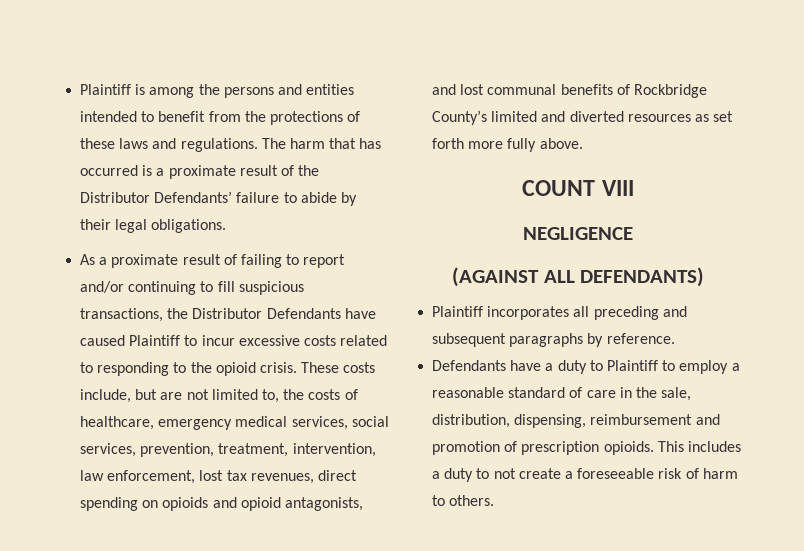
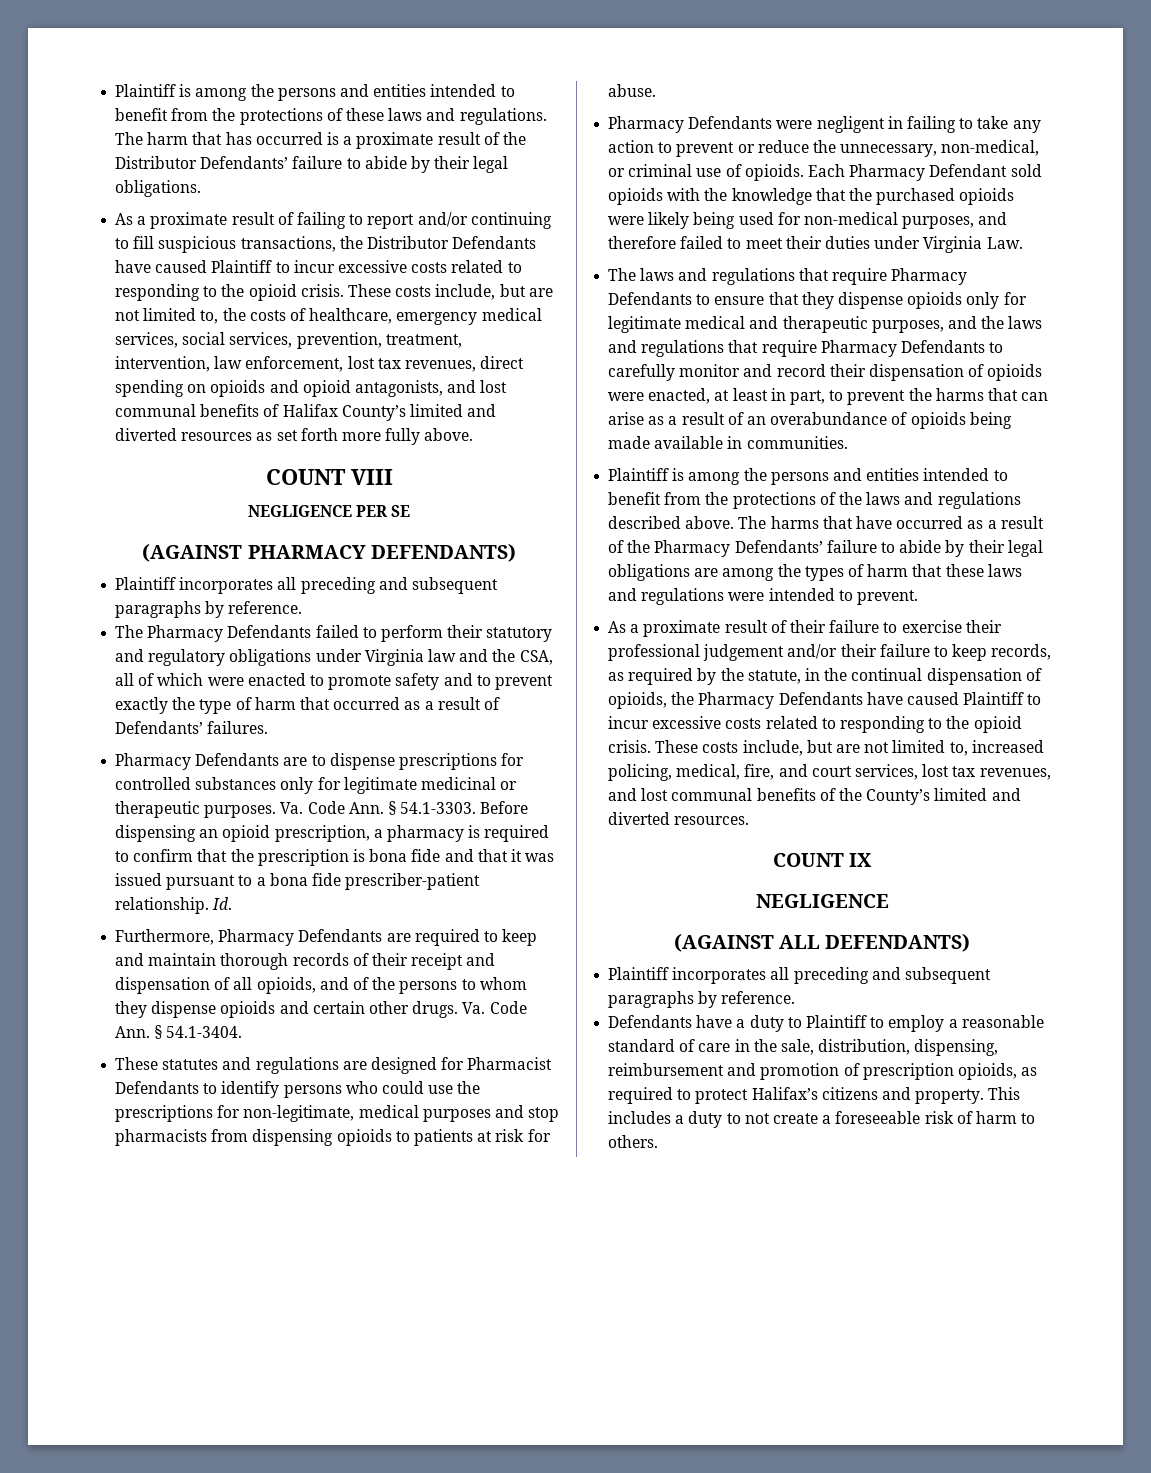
[633,84,707,98] Rockbridge -> [282,404,338,417] Halifax
(634, 188) none -> [247,505,411,517] [142,543,516,562] [115,577,498,594] [115,601,303,618] [115,625,553,642] [115,649,553,666] [115,673,553,690] [115,697,500,714] [115,721,269,734] [115,753,525,770] [115,777,518,794] [115,801,529,818] [115,825,550,842] [115,849,555,866] [115,873,481,890] [115,897,233,914] [115,929,538,946] [115,953,496,970] [115,977,527,994] [115,1001,527,1018] [115,1025,243,1039] [115,1057,553,1074] [115,1081,481,1098] [115,1105,560,1122] [115,1129,551,1146] [608,84,657,97] [608,116,1041,133] [608,140,1040,157] [608,164,1042,181] [608,188,1015,205] [608,212,1008,229] [608,236,1023,253] [608,268,968,285] [608,292,1027,309] [608,316,1043,333] [608,340,1004,357] [608,364,1043,381] [608,388,1049,405] [608,412,1012,429] [608,436,848,449] [608,468,1008,485] [608,492,1021,509] [608,516,1044,529] [608,540,1043,557] [608,564,1022,581] [608,588,918,605] [608,620,1002,637] [608,644,1052,661] [608,668,1042,685] [608,692,1042,709] [608,716,1022,733] [608,740,1044,756] [608,764,1051,781] [608,788,1021,805] [608,812,750,825] [772,853,873,867] // NEGLIGENCE PER SE // (AGAINST PHARMACY DEFENDANTS) // Plaintiff incorporates all preceding and subsequent paragraphs by reference. // The Pharmacy Defendants failed to perform their statutory and regulatory obligations under Virginia law and the CSA, all of which were enacted to promote safety and to prevent exactly the type of harm that occurred as a result of Defendants’ failures. // Pharmacy Defendants are to dispense prescriptions for controlled substances only for legitimate medicinal or therapeutic purposes. Va. Code Ann. § 54.1-3303. Before dispensing an opioid prescription, a pharmacy is required to confirm that the prescription is bona fide and that it was issued pursuant to a bona fide prescriber-patient relationship. Id. // Furthermore, Pharmacy Defendants are required to keep and maintain thorough records of their receipt and dispensation of all opioids, and of the persons to whom they dispense opioids and certain other drugs. Va. Code Ann. § 54.1-3404. // These statutes and regulations are designed for Pharmacist Defendants to identify persons who could use the prescriptions for non-legitimate, medical purposes and stop pharmacists from dispensing opioids to patients at risk for abuse. // Pharmacy Defendants were negligent in failing to take any action to prevent or reduce the unnecessary, non-medical, or criminal use of opioids. Each Pharmacy Defendant sold opioids with the knowledge that the purchased opioids were likely being used for non-medical purposes, and therefore failed to meet their duties under Virginia Law. // The laws and regulations that require Pharmacy Defendants to ensure that they dispense opioids only for legitimate medical and therapeutic purposes, and the laws and regulations that require Pharmacy Defendants to carefully monitor and record their dispensation of opioids were enacted, at least in part, to prevent the harms that can arise as a result of an overabundance of opioids being made available in communities. // Plaintiff is among the persons and entities intended to benefit from the protections of the laws and regulations described above. The harms that have occurred as a result of the Pharmacy Defendants’ failure to abide by their legal obligations are among the types of harm that these laws and regulations were intended to prevent. // As a proximate result of their failure to exercise their professional judgement and/or their failure to keep records, as required by the statute, in the continual dispensation of opioids, the Pharmacy Defendants have caused Plaintiff to incur excessive costs related to responding to the opioid crisis. These costs include, but are not limited to, increased policing, medical, fire, and court services, lost tax revenues, and lost communal benefits of the County’s limited and diverted resources. // COUNT IX
[603,441,654,455] opioids. -> [957,1063,1038,1080] [608,1087,985,1104] opioids, as required to protect Halifax’s citizens and property.

